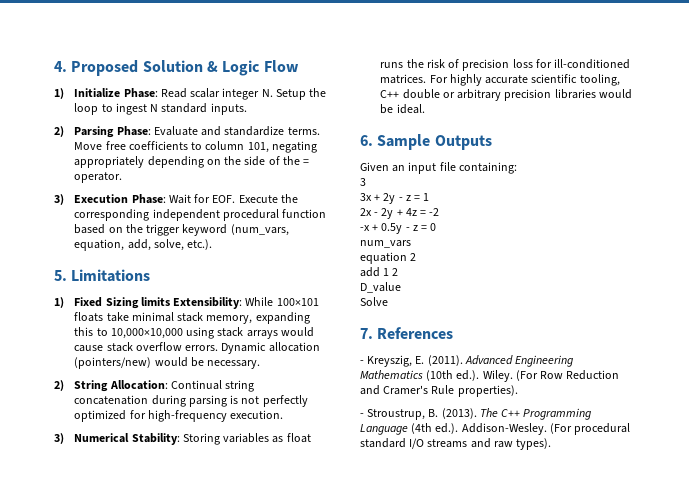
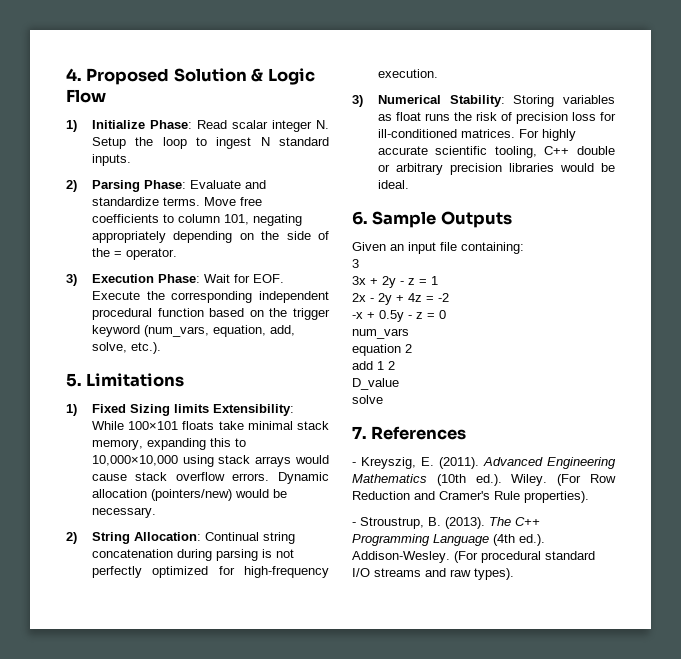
[360,297,388,306] Solve -> [352,395,383,404] solve

